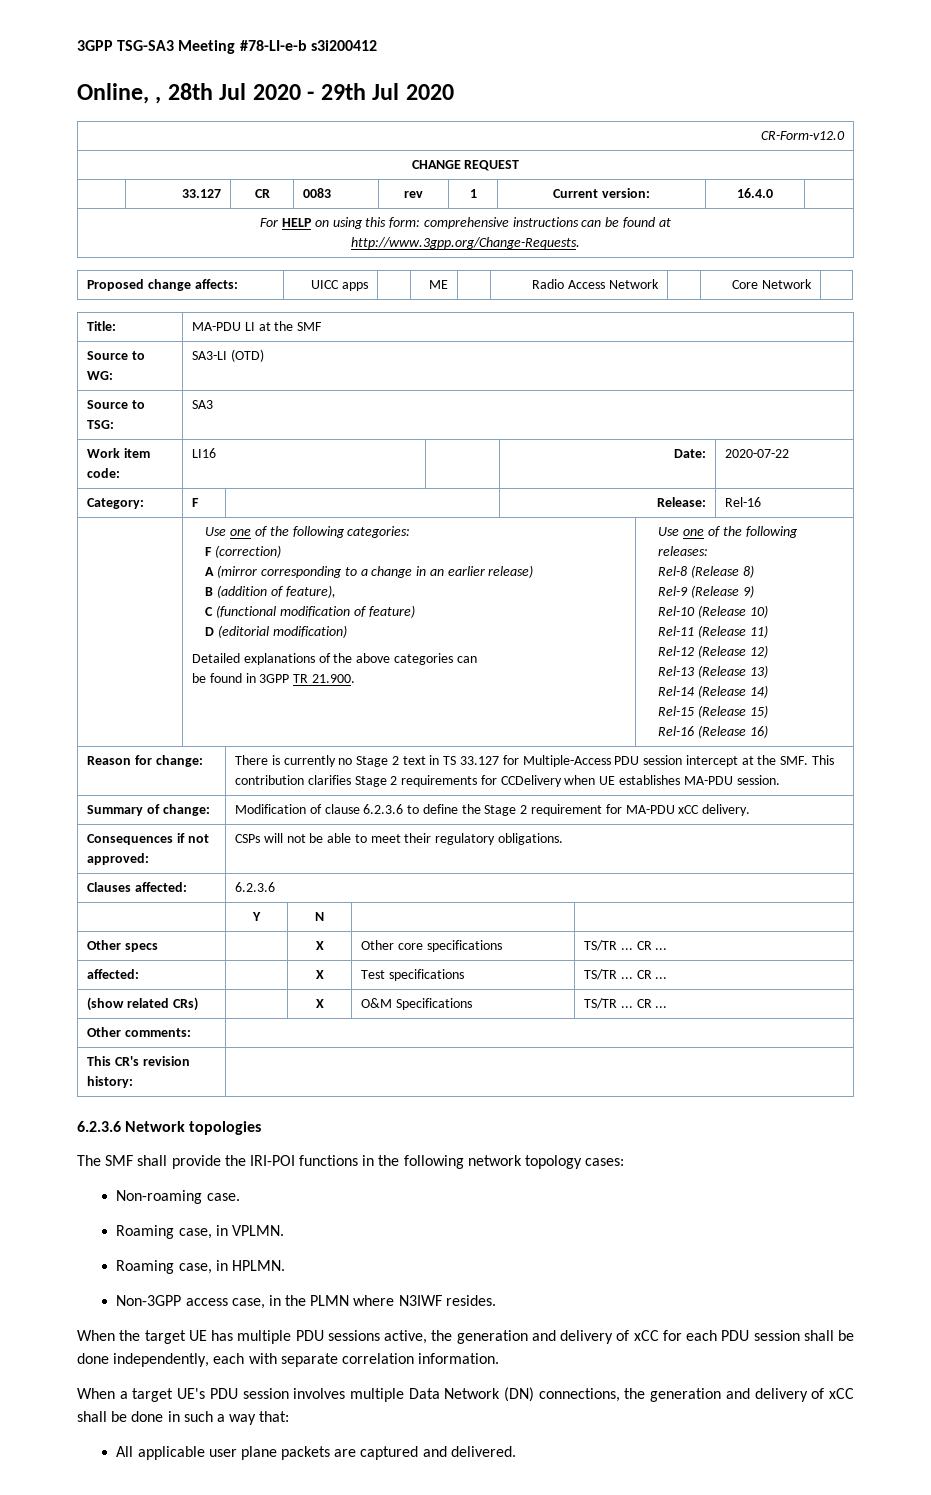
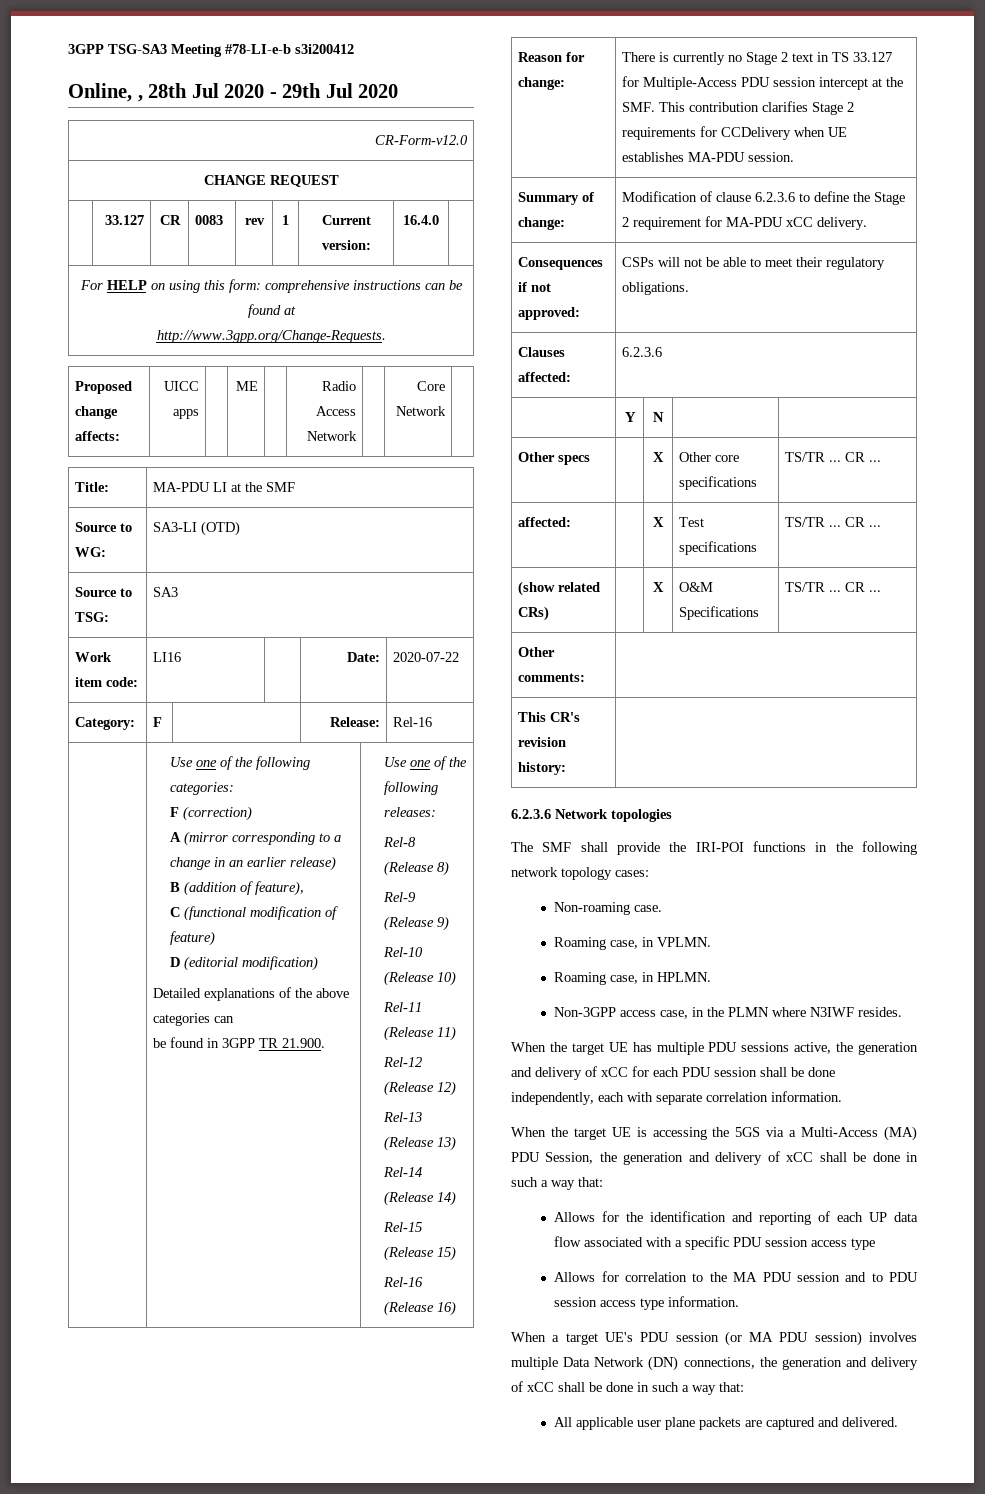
(500, 1358) none -> [511,1126,917,1141] [511,1151,918,1165] [511,1177,603,1190] [554,1211,918,1225] [554,1236,876,1250] [554,1271,918,1282] [554,1296,740,1310] // When the target UE is accessing the 5GS via a Multi-Access (MA) PDU Session, the generation and delivery of xCC shall be done in such a way that: // Allows for the identification and reporting of each UP data flow associated with a specific PDU session access type // Allows for correlation to the MA PDU session and to PDU session access type information.
(289, 1393) none -> [724,1331,862,1346] (or MA PDU session)

